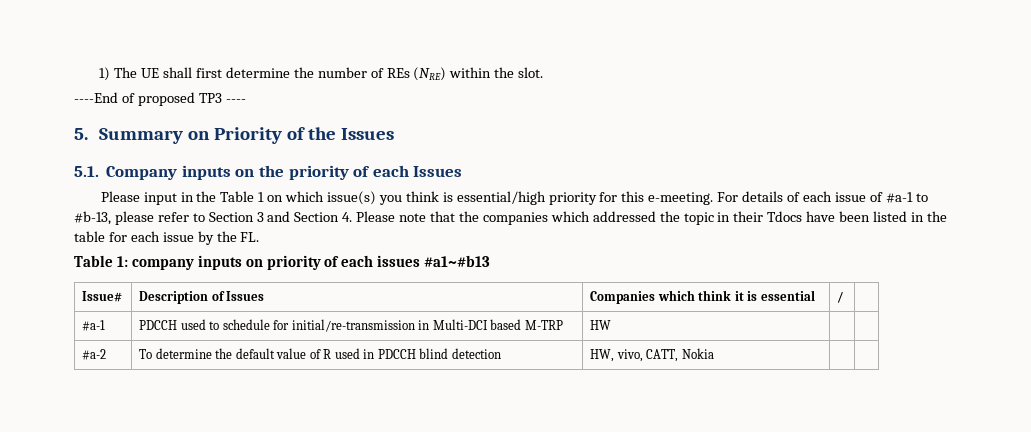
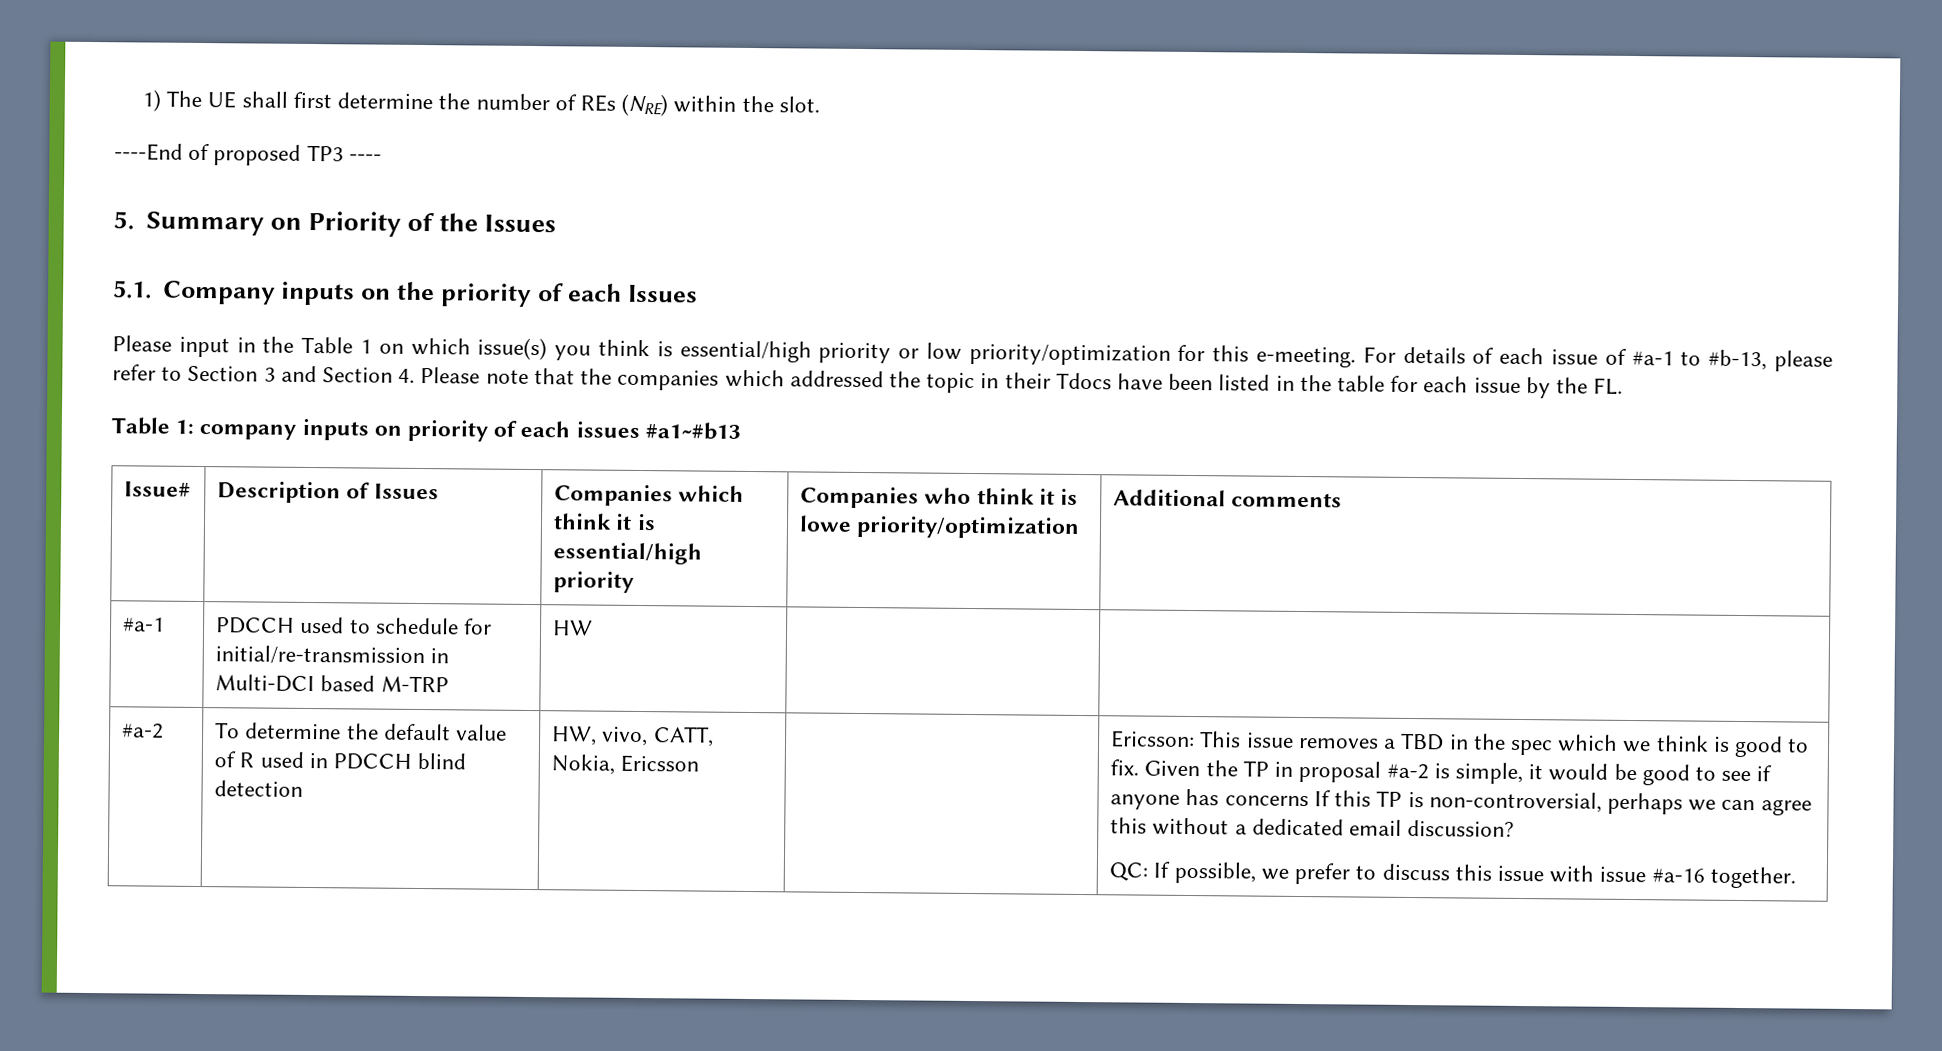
(597, 198) none -> [898,342,1171,366] or low priority/optimization
[760,290,815,301] [837,291,845,303] essential | / | -> [553,542,703,565] [553,571,635,593] [800,486,1079,509] [799,515,1081,539] [1113,489,1343,508] essential/high priority | Companies who think it is lowe priority/optimization | Additional comments
[681,348,714,359] Nokia | | -> [551,754,700,775] [1110,730,1810,758] [1110,759,1773,786] [1110,788,1812,816] [1110,817,1515,837] [1109,861,1796,889] Nokia, Ericsson | | Ericsson: This issue removes a TBD in the spec which we think is good to fix. Given the TP in proposal #a-2 is simple, it would be good to see if anyone has concerns If this TP is non-controversial, perhaps we can agree this without a dedicated email discussion? // QC: If possible, we prefer to discuss this issue with issue #a-16 together.

